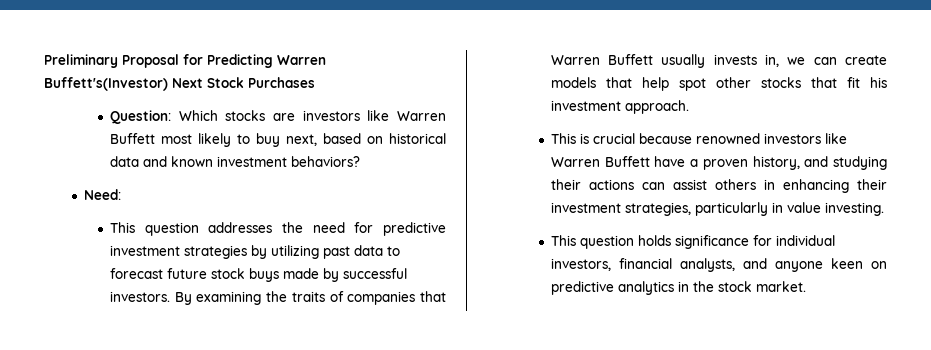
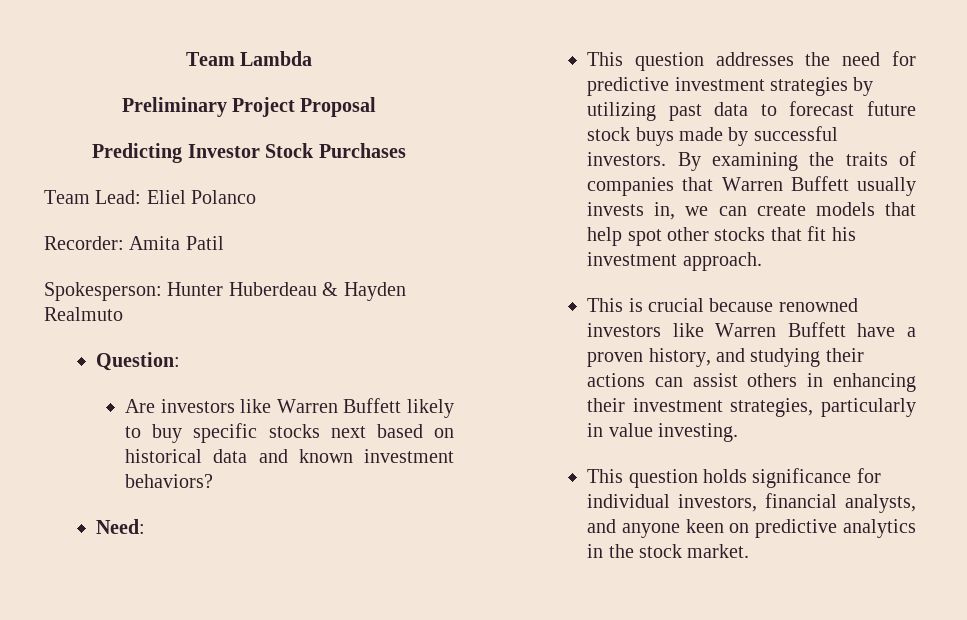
[44,54,326,68] [44,77,315,91] [109,110,446,124] [109,133,192,144] Preliminary Proposal for Predicting Warren Buffett's(Investor) Next Stock Purchases // Question: Which stocks are investors like Warren Buffett most -> [185,51,313,66] [121,97,377,117] [92,143,406,163] [44,190,257,204] [44,236,224,250] [44,282,406,301] [44,307,123,321] [95,352,180,371] [125,398,402,413] Team Lambda // Preliminary Project Proposal // Predicting Investor Stock Purchases // Team Lead: Eliel Polanco // Recorder: Amita Patil // Spokesperson: Hunter Huberdeau & Hayden Realmuto // Question: // Are investors like Warren Buffett
[285,134,317,146] next, -> [193,423,366,443] specific stocks next

